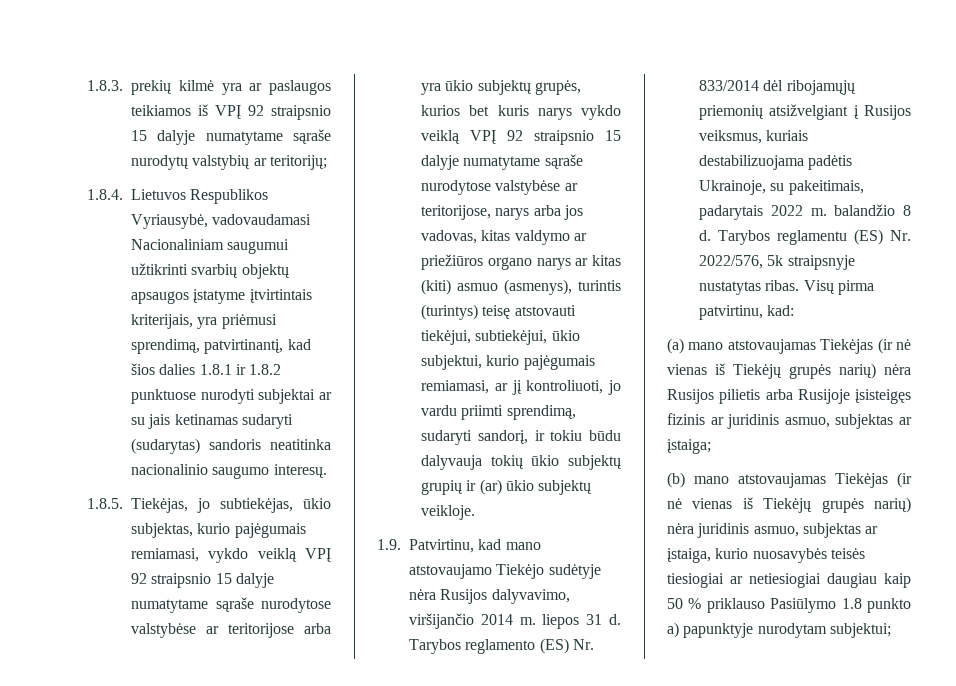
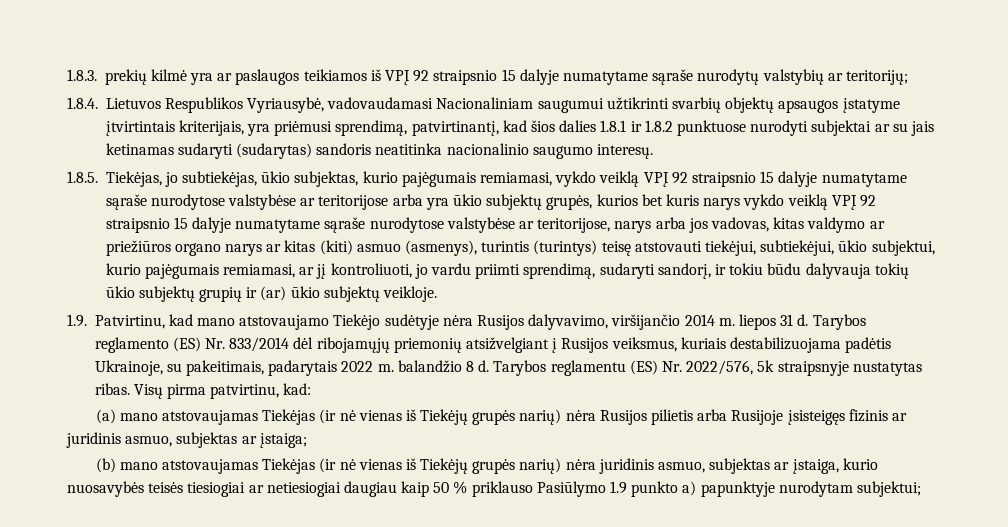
[841,598,862,609] 1.8 -> [610,481,628,494] 1.9

